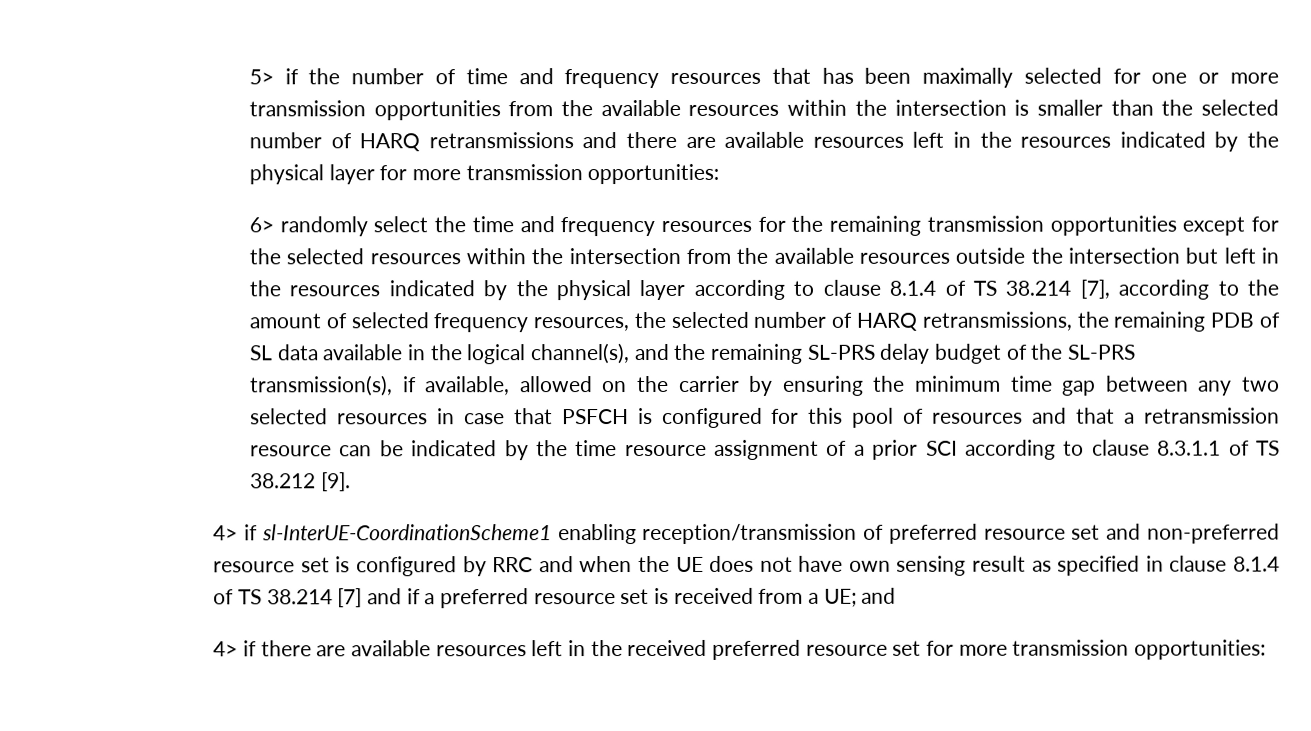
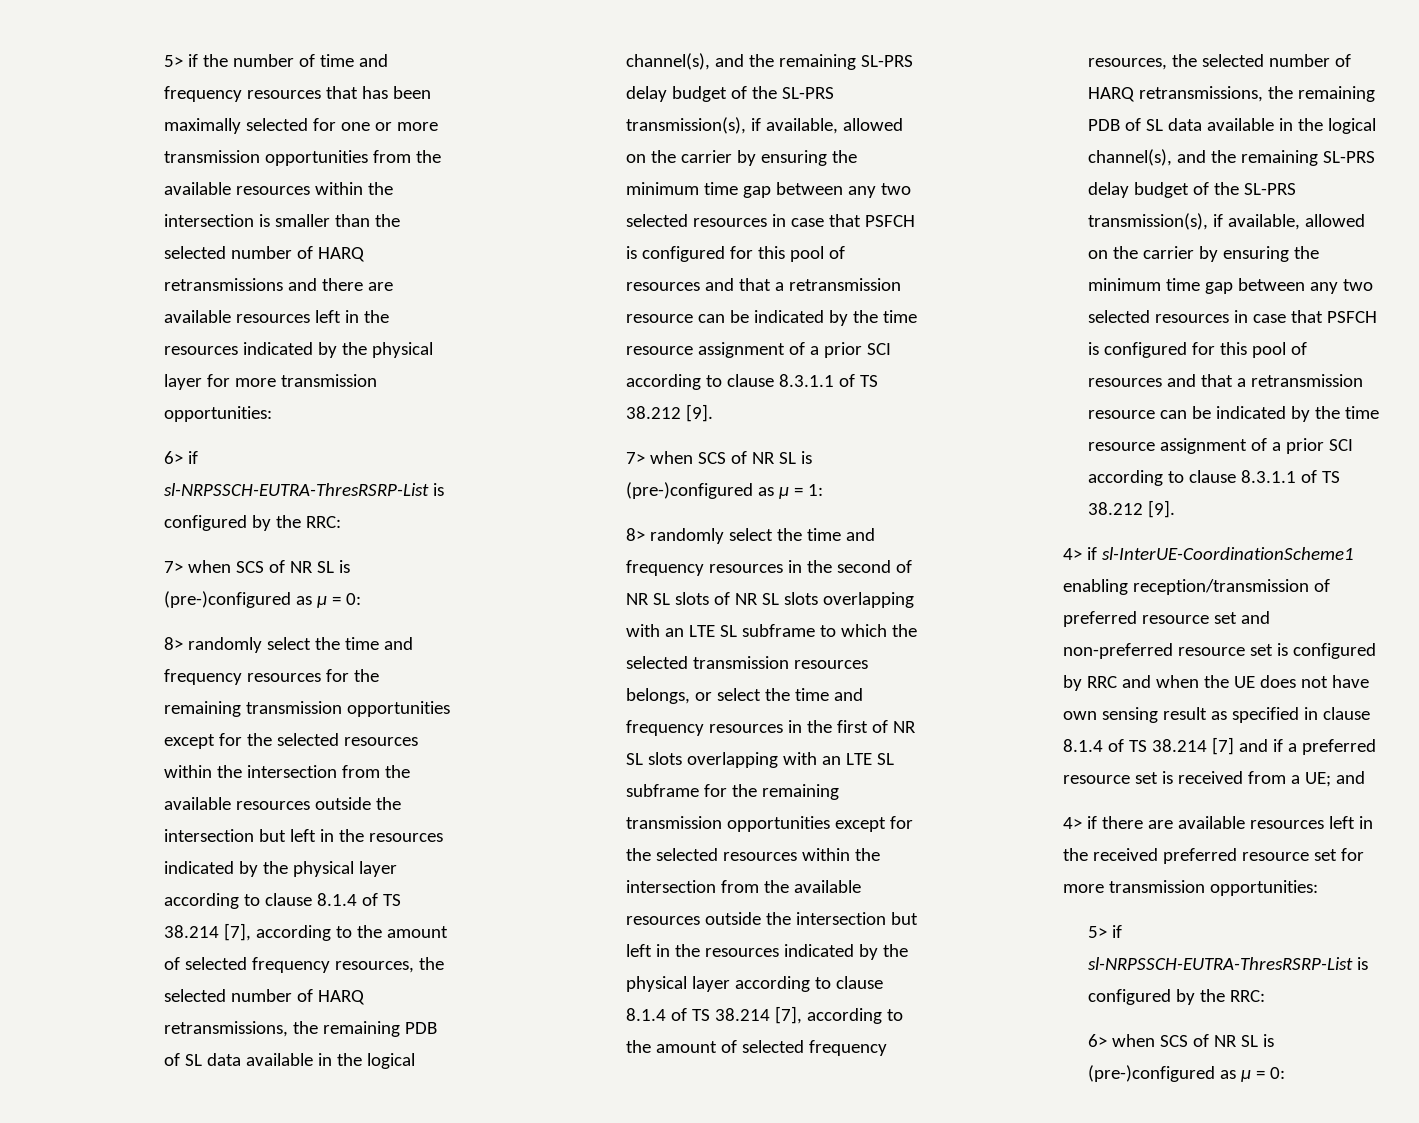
(274, 225) none -> [187,451,198,464] [163,483,444,496] [163,515,341,531] [163,560,350,573] [163,591,361,608] [163,637,183,650] if sl-NRPSSCH-EUTRA-ThresRSRP-List is configured by the RRC: // 7> when SCS of NR SL is (pre-)configured as μ = 0: // 8>
(351, 482) none -> [625,451,812,464] [625,482,823,499] [625,528,875,544] [625,560,912,576] [625,592,914,608] [625,624,917,637] [625,656,868,669] [625,688,863,704] [625,720,916,736] [625,752,894,768] [625,784,839,800] [625,816,913,832] [625,848,880,861] [625,880,861,893] [625,912,918,925] [625,944,908,960] [625,976,883,992] [625,1006,903,1024] [625,1040,887,1056] [1087,54,1351,70] [1087,86,1375,102] [1087,118,1376,134] [1087,149,1375,166] [1087,182,1296,198] [1087,213,1365,230] [1087,246,1319,262] [1087,278,1373,294] [1087,310,1377,323] [1087,342,1307,358] [1087,374,1363,387] [1087,406,1379,422] [1087,438,1353,454] [1087,470,1340,486] [1087,500,1175,518] // 7> when SCS of NR SL is (pre-)configured as μ = 1: // 8> randomly select the time and frequency resources in the second of NR SL slots of NR SL slots overlapping with an LTE SL subframe to which the selected transmission resources belongs, or select the time and frequency resources in the first of NR SL slots overlapping with an LTE SL subframe for the remaining transmission opportunities except for the selected resources within the intersection from the available resources outside the intersection but left in the resources indicated by the physical layer according to clause 8.1.4 of TS 38.214 [7], according to the amount of selected frequency resources, the selected number of HARQ retransmissions, the remaining PDB of SL data available in the logical channel(s), and the remaining SL-PRS delay budget of the SL-PRS transmission(s), if available, allowed on the carrier by ensuring the minimum time gap between any two selected resources in case that PSFCH is configured for this pool of resources and that a retransmission resource can be indicated by the time resource assignment of a prior SCI according to clause 8.3.1.1 of TS 38.212 [9].
(1266, 649) none -> [1087,925,1122,938] [1087,957,1368,970] [1087,989,1265,1005] [1087,1034,1274,1047] [1087,1065,1285,1082] // 5> if sl-NRPSSCH-EUTRA-ThresRSRP-List is configured by the RRC: // 6> when SCS of NR SL is (pre-)configured as μ = 0:

